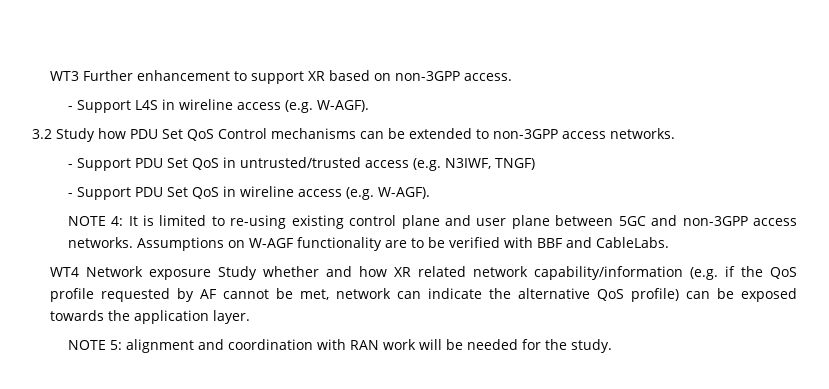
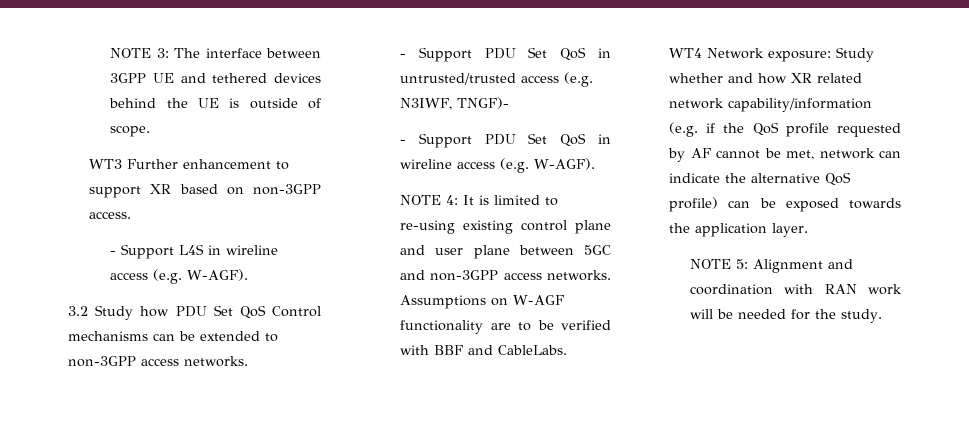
(49, 76) none -> [110,48,321,58] [110,73,321,83] [109,98,321,109] [110,125,151,137] NOTE 3: The interface between 3GPP UE and tethered devices behind the UE is outside of scope. //
[494,158,535,170] TNGF) -> [457,97,510,109] TNGF)-
[148,269,211,280] exposure -> [768,51,832,62] exposure:
[125,339,194,353] alignment -> [753,259,824,273] Alignment

